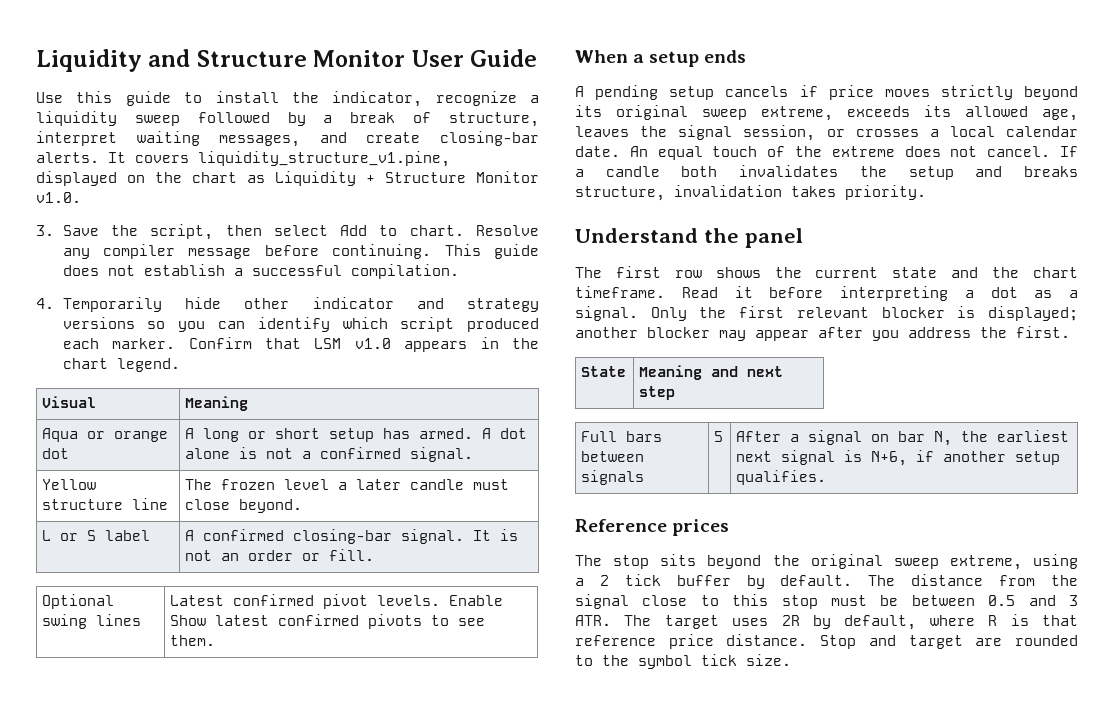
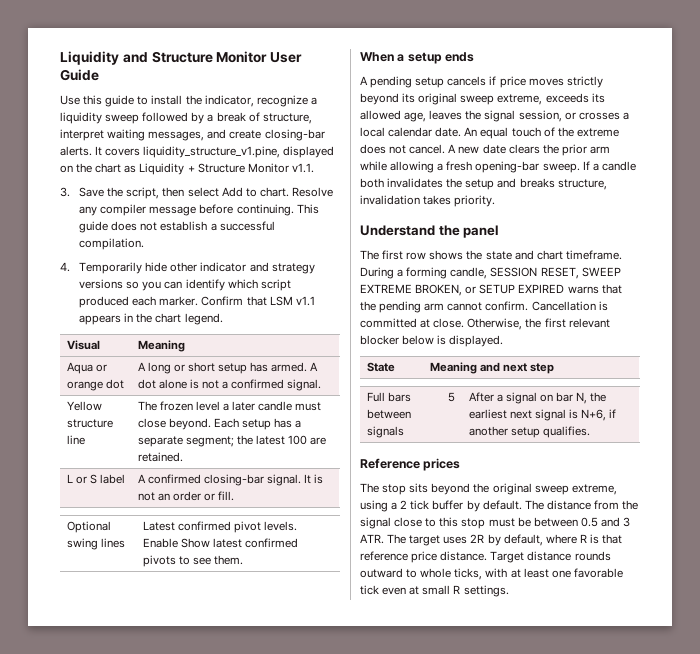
[36,192,81,203] v1.0. -> [291,163,314,173] v1.1.
[354,338,391,349] v1.0 -> [295,296,315,306] v1.1
(303, 506) none -> [213,418,302,430] [137,435,327,447] [137,452,183,462] Each setup has a separate segment; the latest 100 are retained.
(1051, 151) none -> [448,144,610,156] [360,161,580,173] A new date clears the prior arm while allowing a fresh opening-bar sweep.
[815,267,879,278] current -> (483, 255) none
[992,267,1020,278] the -> (534, 255) none
[681,286,1078,301] [575,306,1078,321] [575,326,1070,341] Read it before interpreting a dot as a signal. Only the first relevant blocker is displayed; another blocker may appear after you address the first. -> [360,267,621,279] [360,284,622,296] [360,301,608,313] [360,318,610,330] [360,335,504,347] During a forming candle, SESSION RESET, SWEEP EXTREME BROKEN, or SETUP EXPIRED warns that the pending arm cannot confirm. Cancellation is committed at close. Otherwise, the first relevant blocker below is displayed.
[820,635,1078,649] [575,654,791,669] Stop and target are rounded to the symbol tick size. -> [490,551,611,563] [360,568,623,580] [360,585,509,597] Target distance rounds outward to whole ticks, with at least one favorable tick even at small R settings.

